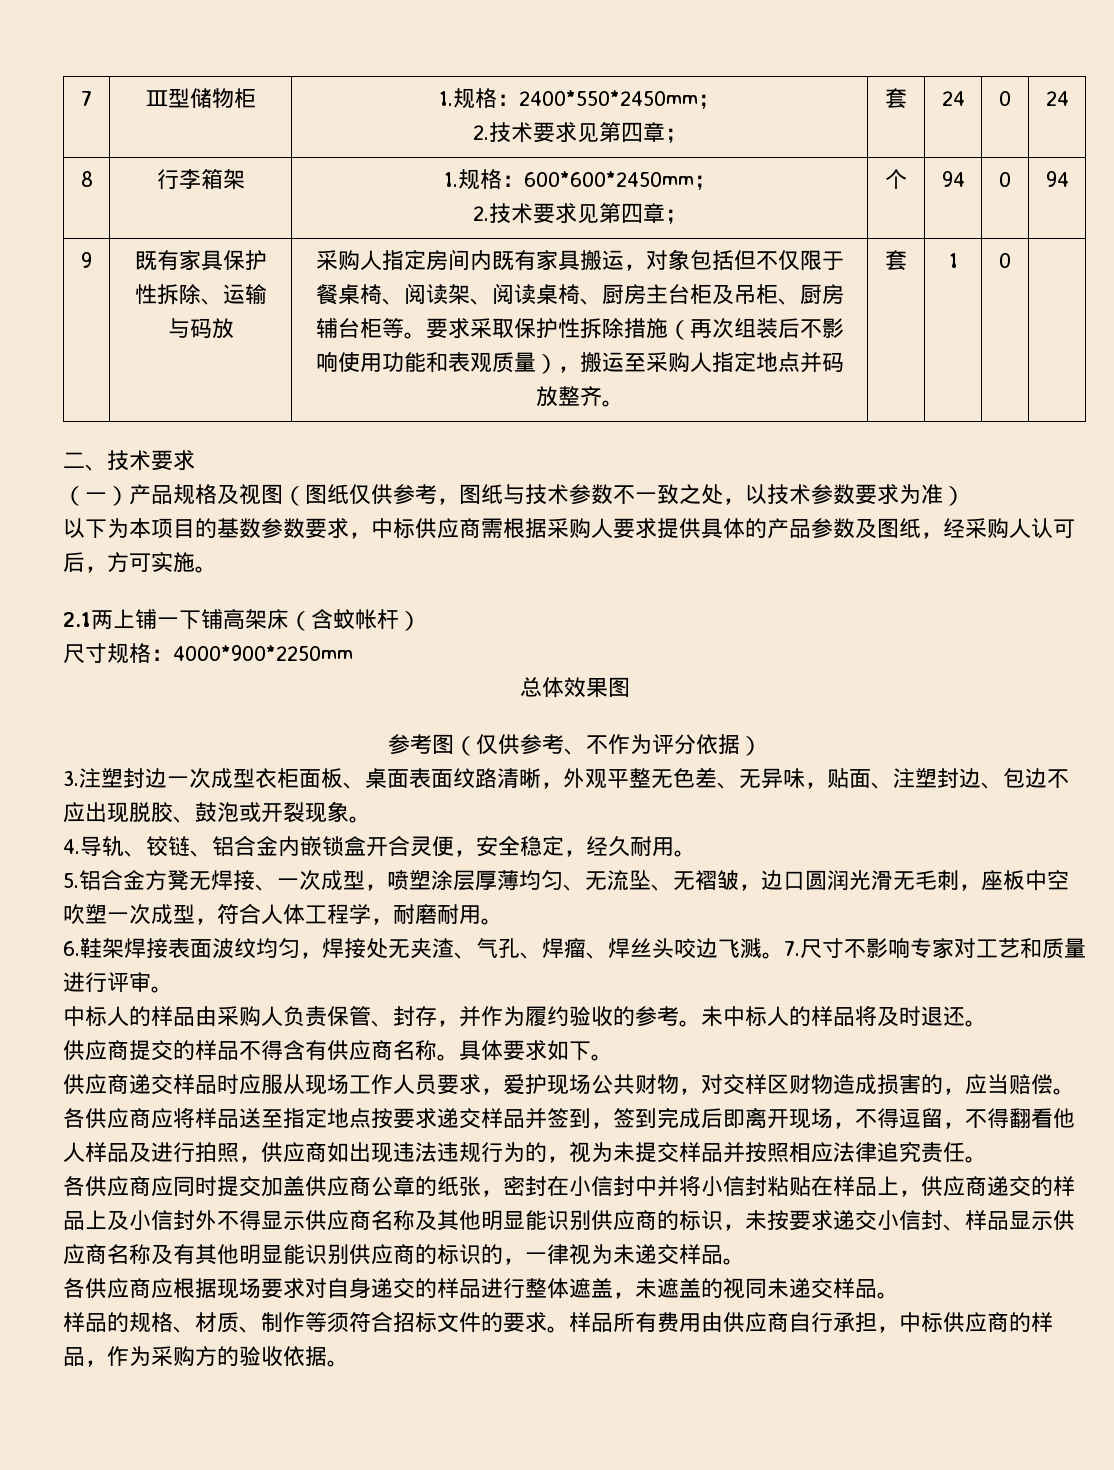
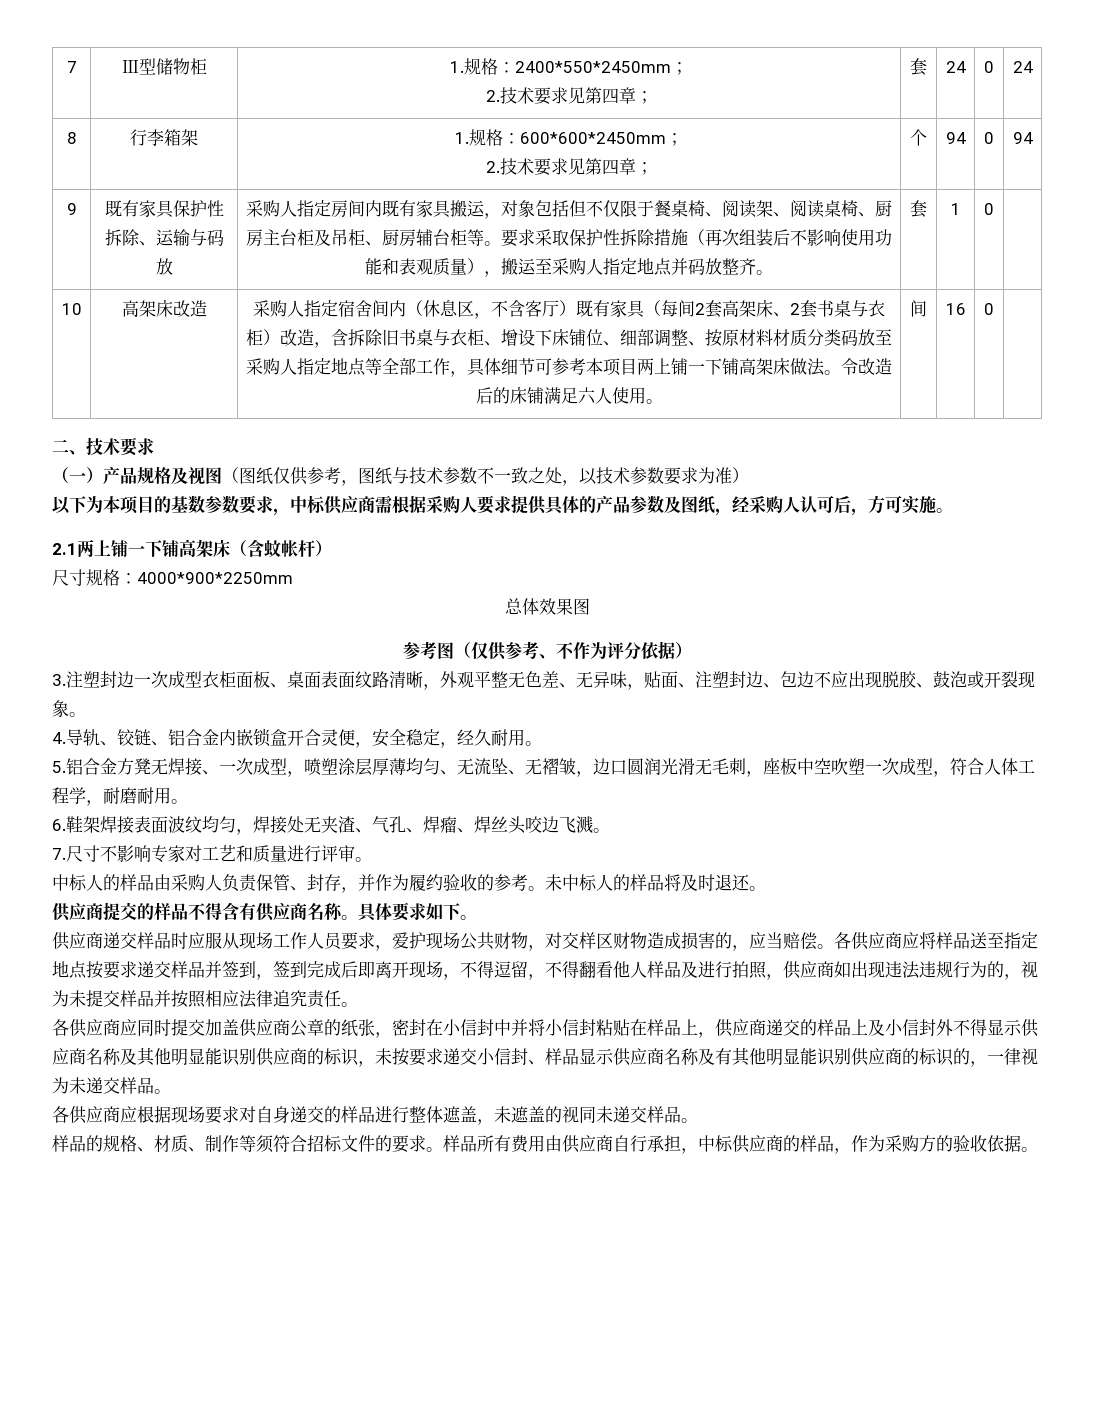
(1011, 260) none -> [61,303,82,315] [121,300,207,317] [253,300,886,319] [246,329,893,348] [246,358,893,377] [475,387,663,404] [910,300,927,317] [945,303,966,315] [984,303,994,315] // 10 | 高架床改造 | 采购人指定宿舍间内（休息区，不含客厅）既有家具（每间2套高架床、2套书桌与衣柜）改造，含拆除旧书桌与衣柜、增设下床铺位、细部调整、按原材料材质分类码放至采购人指定地点等全部工作，具体细节可参考本项目两上铺一下铺高架床做法。令改造后的床铺满足六人使用。 | 间 | 16 | 0 |
(784, 955) none -> (610, 830) //

